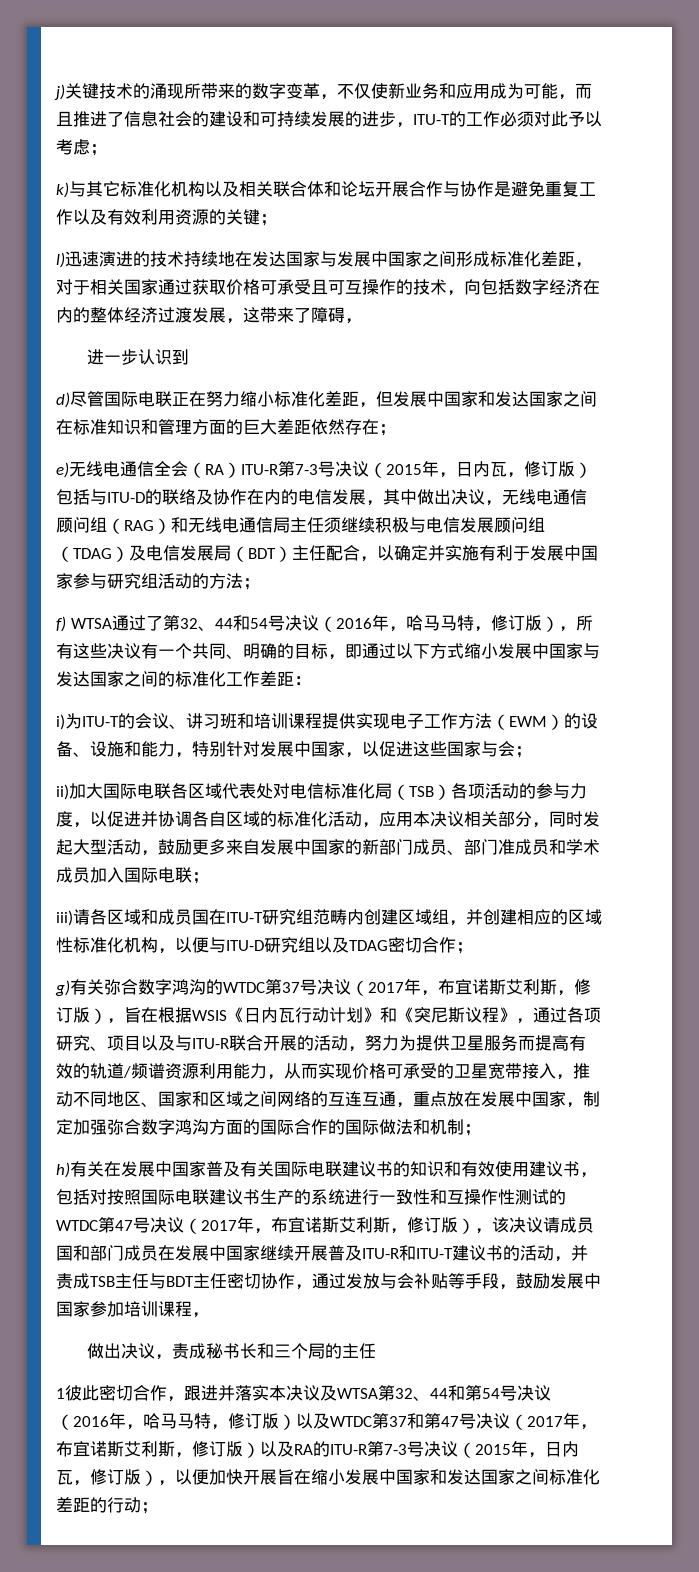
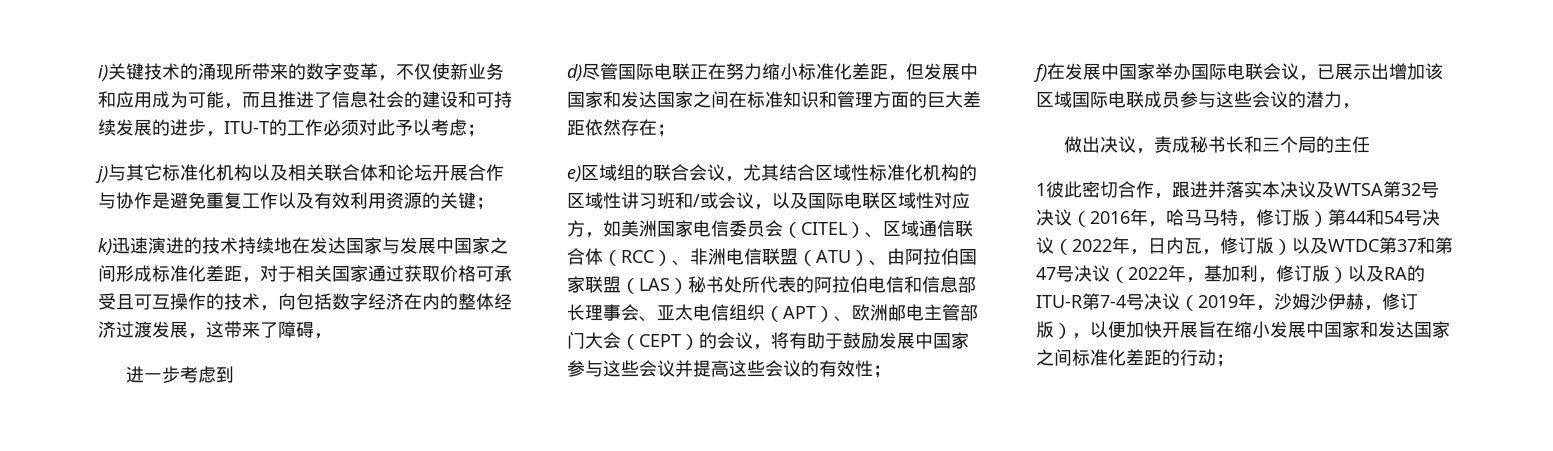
[54,84,65,100] j) -> [98,65,108,81] i)
[56,182,69,198] k) -> [95,166,108,183] j)
[56,252,65,268] l) -> [98,238,112,255] k)
[137,349,172,365] 认识 -> [180,366,217,383] 考虑
[69,460,592,478] [56,489,587,506] [56,517,545,534] [56,545,598,562] [56,573,260,590] [56,614,593,632] [56,643,600,660] [56,671,311,687] [56,713,598,730] [56,741,532,758] [56,783,587,800] [56,811,600,828] [56,839,600,856] [56,867,209,884] [56,909,602,926] [56,937,473,954] [55,978,591,996] [56,1007,601,1024] [56,1035,586,1052] [56,1063,590,1080] [56,1091,600,1108] [56,1119,481,1136] [56,1161,597,1178] [56,1189,566,1205] [56,1216,594,1234] [56,1245,588,1262] [56,1273,601,1290] [56,1301,192,1317] 无线电通信全会（RA）ITU-R第7-3号决议（2015年，日内瓦，修订版）包括与ITU-D的联络及协作在内的电信发展，其中做出决议，无线电通信顾问组（RAG）和无线电通信局主任须继续积极与电信发展顾问组（TDAG）及电信发展局（BDT）主任配合，以确定并实施有利于发展中国家参与研究组活动的方法； // f) WTSA通过了第32、44和54号决议（2016年，哈马马特，修订版），所有这些决议有一个共同、明确的目标，即通过以下方式缩小发展中国家与发达国家之间的标准化工作差距： // i)为ITU-T的会议、讲习班和培训课程提供实现电子工作方法（EWM）的设备、设施和能力，特别针对发展中国家，以促进这些国家与会； // ii)加大国际电联各区域代表处对电信标准化局（TSB）各项活动的参与力度，以促进并协调各自区域的标准化活动，应用本决议相关部分，同时发起大型活动，鼓励更多来自发展中国家的新部门成员、部门准成员和学术成员加入国际电联； // iii)请各区域和成员国在ITU-T研究组范畴内创建区域组，并创建相应的区域性标准化机构，以便与ITU-D研究组以及TDAG密切合作； // g)有关弥合数字鸿沟的WTDC第37号决议（2017年，布宜诺斯艾利斯，修订版），旨在根据WSIS《日内瓦行动计划》和《突尼斯议程》，通过各项研究、项目以及与ITU-R联合开展的活动，努力为提供卫星服务而提高有效的轨道/频谱资源利用能力，从而实现价格可承受的卫星宽带接入，推动不同地区、国家和区域之间网络的互连互通，重点放在发展中国家，制定加强弥合数字鸿沟方面的国际合作的国际做法和机制； // h)有关在发展中国家普及有关国际电联建议书的知识和有效使用建议书，包括对按照国际电联建议书生产的系统进行一致性和互操作性测试的WTDC第47号决议（2017年，布宜诺斯艾利斯，修订版），该决议请成员国和部门成员在发展中国家继续开展普及ITU-R和ITU-T建议书的活动，并责成TSB主任与BDT主任密切协作，通过发放与会补贴等手段，鼓励发展中国家参加培训课程 -> [581,164,977,182] [567,192,970,210] [567,220,973,238] [567,248,977,266] [567,276,976,294] [567,304,978,322] [567,332,969,350] [567,360,891,378] [1033,63,1443,82] [1036,91,1342,108] 区域组的联合会议，尤其结合区域性标准化机构的区域性讲习班和/或会议，以及国际电联区域性对应方，如美洲国家电信委员会（CITEL）、区域通信联合体（RCC）、非洲电信联盟（ATU）、由阿拉伯国家联盟（LAS）秘书处所代表的阿拉伯电信和信息部长理事会、亚太电信组织（APT）、欧洲邮电主管部门大会（CEPT）的会议，将有助于鼓励发展中国家参与这些会议并提高这些会议的有效性； // f)在发展中国家举办国际电联会议，已展示出增加该区域国际电联成员参与这些会议的潜力
[413,1385,551,1401] [56,1412,296,1430] 、44和第54号决议（2016年，哈马马特，修订版） -> [1421,182,1439,198] [1036,209,1440,227] [1036,237,1292,255] 号决议（2016年，哈马马特，修订版）第44和54号决议（2022年，日内瓦，修订版）
[527,1412,597,1430] [56,1441,175,1457] 2017年，布宜诺斯艾利斯 -> [1128,265,1258,283] 2022年，基加利
[384,1440,579,1458] [56,1469,73,1485] 7-3号决议（2015年，日内瓦 -> [1100,293,1364,311] 7-4号决议（2019年，沙姆沙伊赫

